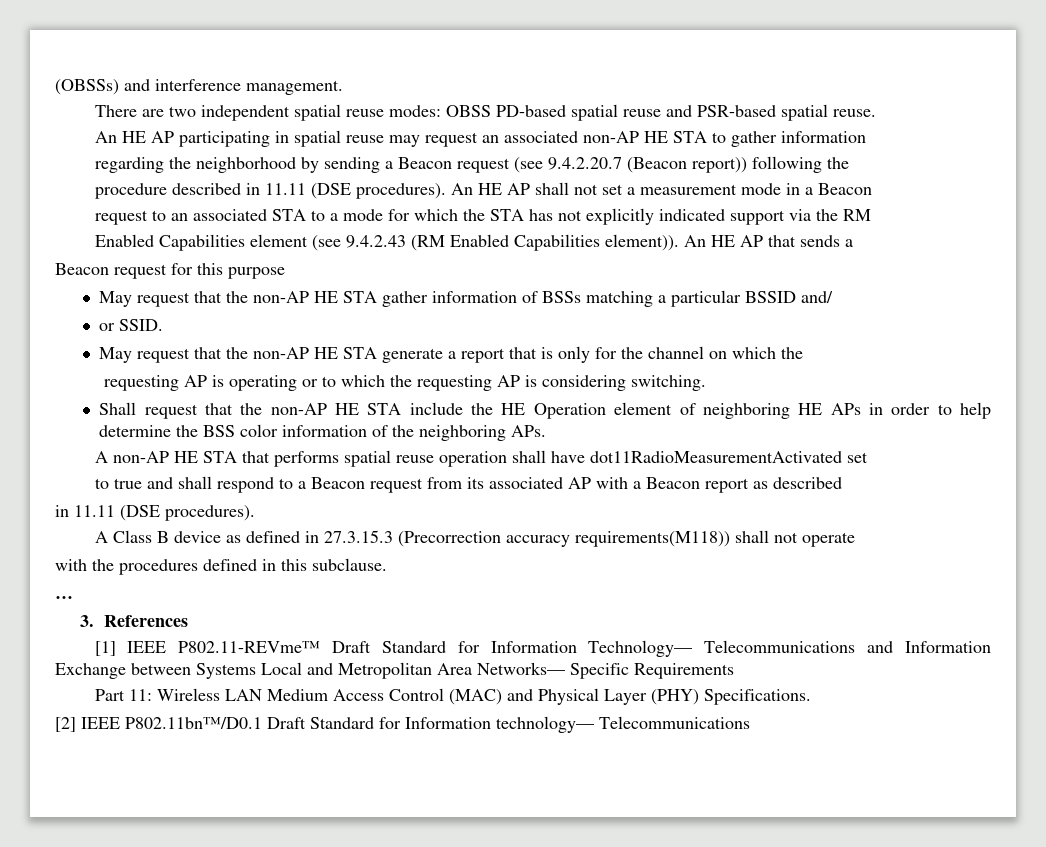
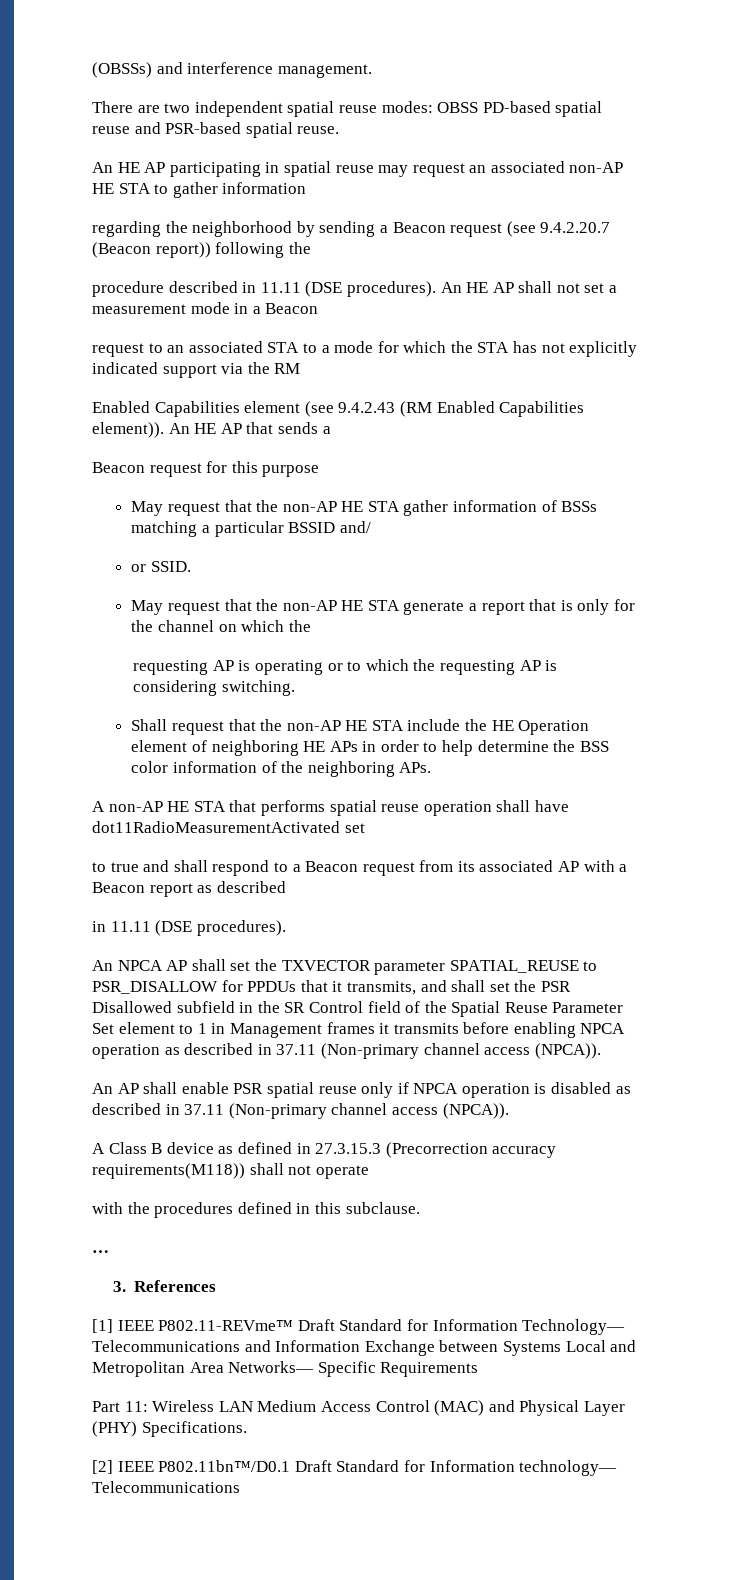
(255, 513) none -> [92,959,598,975] [92,980,571,995] [92,1001,624,1017] [92,1022,626,1038] [92,1043,601,1059] [92,1082,631,1098] [92,1103,509,1119] // An NPCA AP shall set the TXVECTOR parameter SPATIAL_REUSE to PSR_DISALLOW for PPDUs that it transmits, and shall set the PSR Disallowed subfield in the SR Control field of the Spatial Reuse Parameter Set element to 1 in Management frames it transmits before enabling NPCA operation as described in 37.11 (Non-primary channel access (NPCA)). // An AP shall enable PSR spatial reuse only if NPCA operation is disabled as described in 37.11 (Non-primary channel access (NPCA)).

